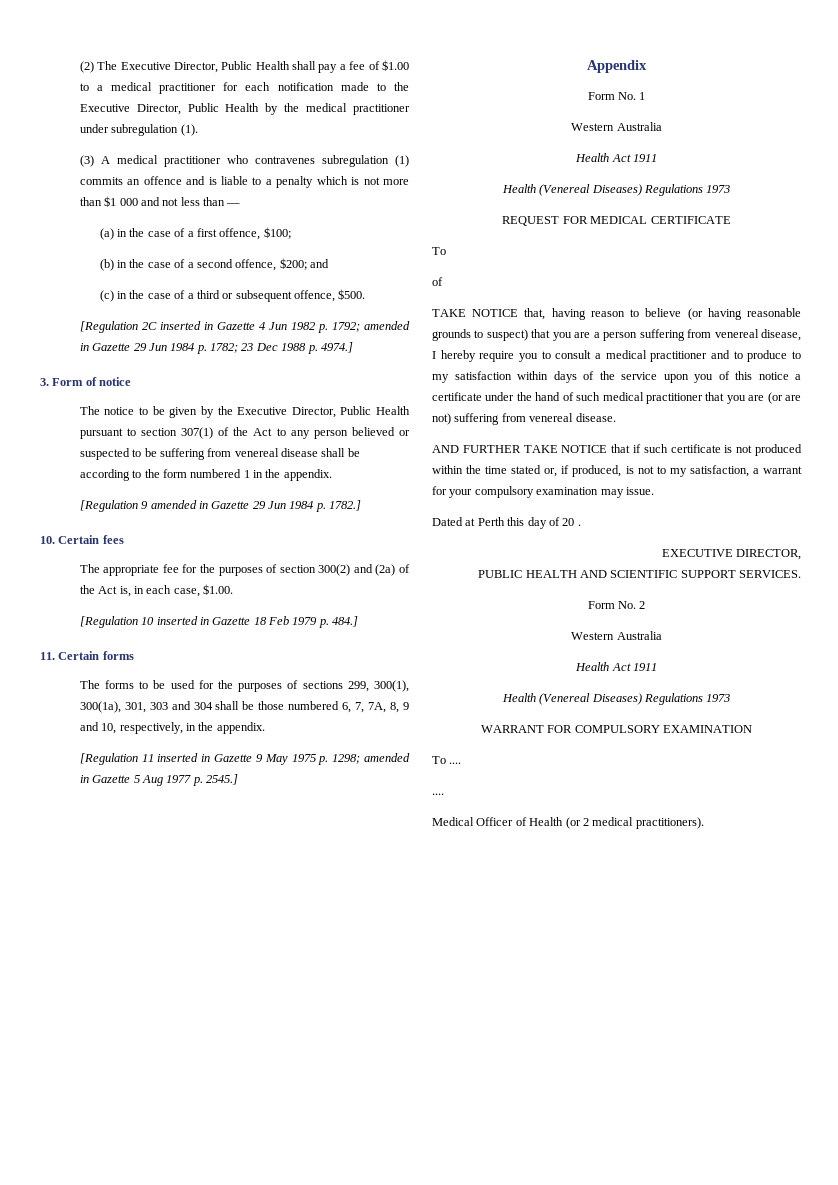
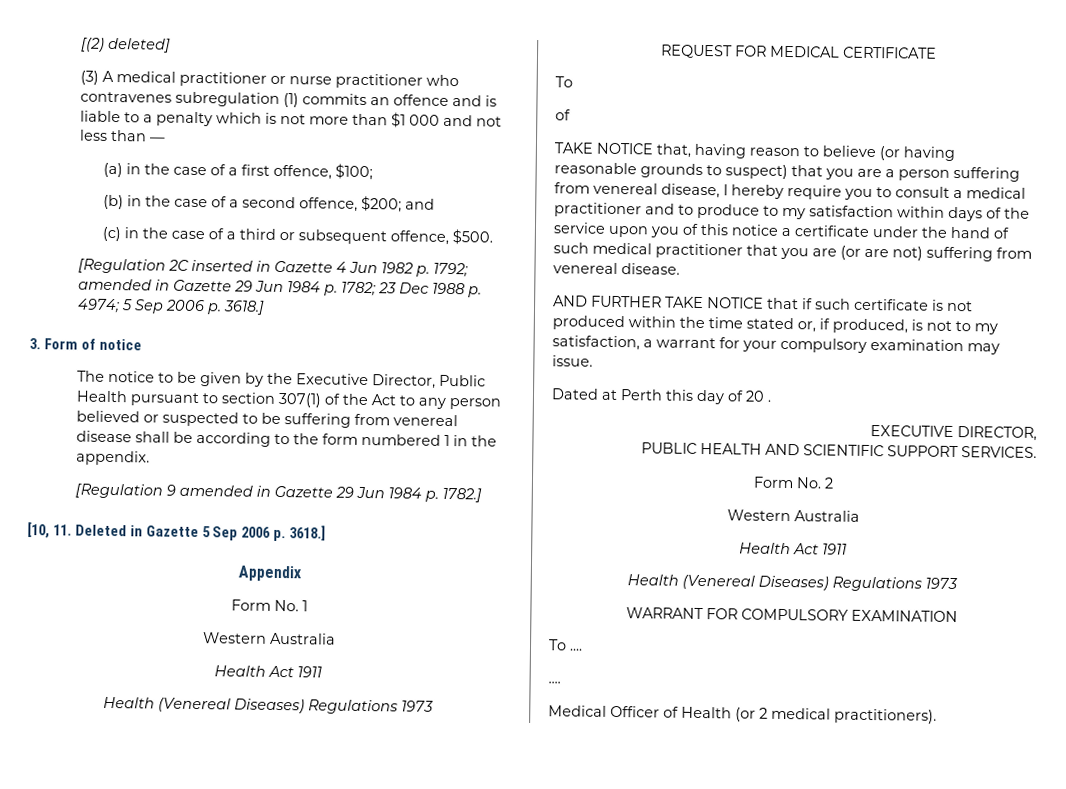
[79,60,409,73] [79,82,409,94] [79,103,410,115] [79,124,198,136] (2) The Executive Director, Public Health shall pay a fee of $1.00 to a medical practitioner for each notification made to the Executive Director, Public Health by the medical practitioner under subregulation (1). -> [80,37,171,53] [(2) deleted]
(221, 161) none -> [269,73,423,89] or nurse practitioner
[320,342,353,353] 4974.] -> [76,298,265,315] 4974; 5 Sep 2006 p. 3618.]
[40,535,124,544] [79,564,411,576] [79,584,234,597] [79,616,359,628] [40,651,134,660] [79,680,409,692] [79,701,410,713] [79,722,265,734] [79,753,410,765] [79,774,239,786] 10. Certain fees // The appropriate fee for the purposes of section 300(2) and (2a) of the Act is, in each case, $1.00. // [Regulation 10 inserted in Gazette 18 Feb 1979 p. 484.] // 11. Certain forms // The forms to be used for the purposes of sections 299, 300(1), 300(1a), 301, 303 and 304 shall be those numbered 6, 7, 7A, 8, 9 and 10, respectively, in the appendix. // [Regulation 11 inserted in Gazette 9 May 1975 p. 1298; amended in Gazette 5 Aug 1977 p. 2545.] -> [27,522,327,542] [10, 11. Deleted in Gazette 5 Sep 2006 p. 3618.]

